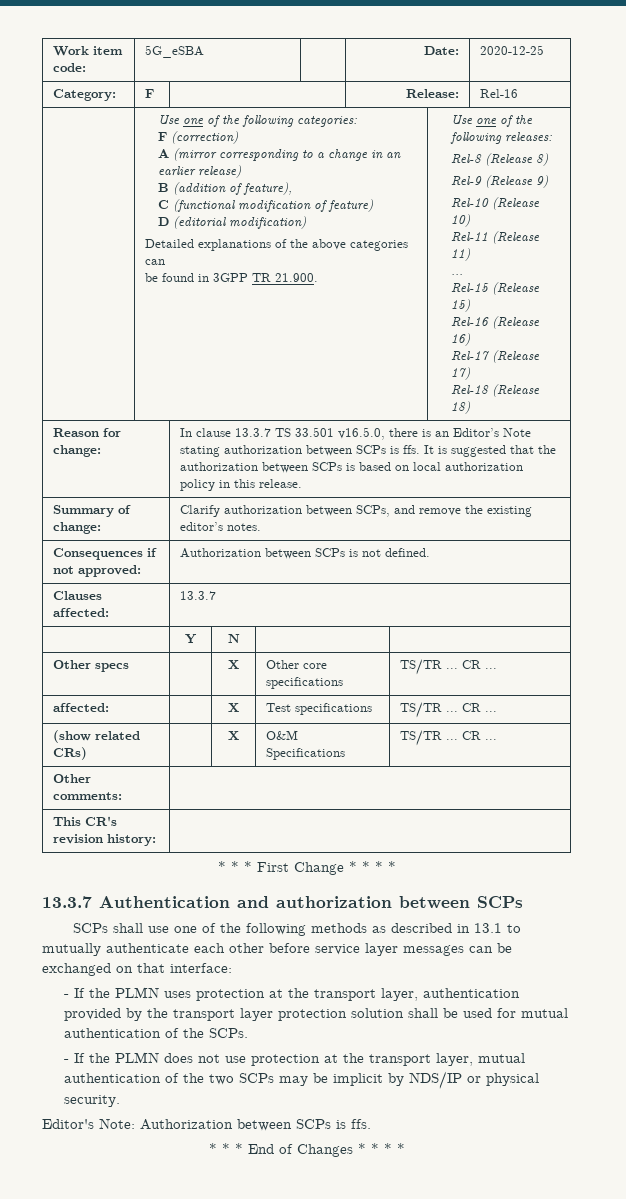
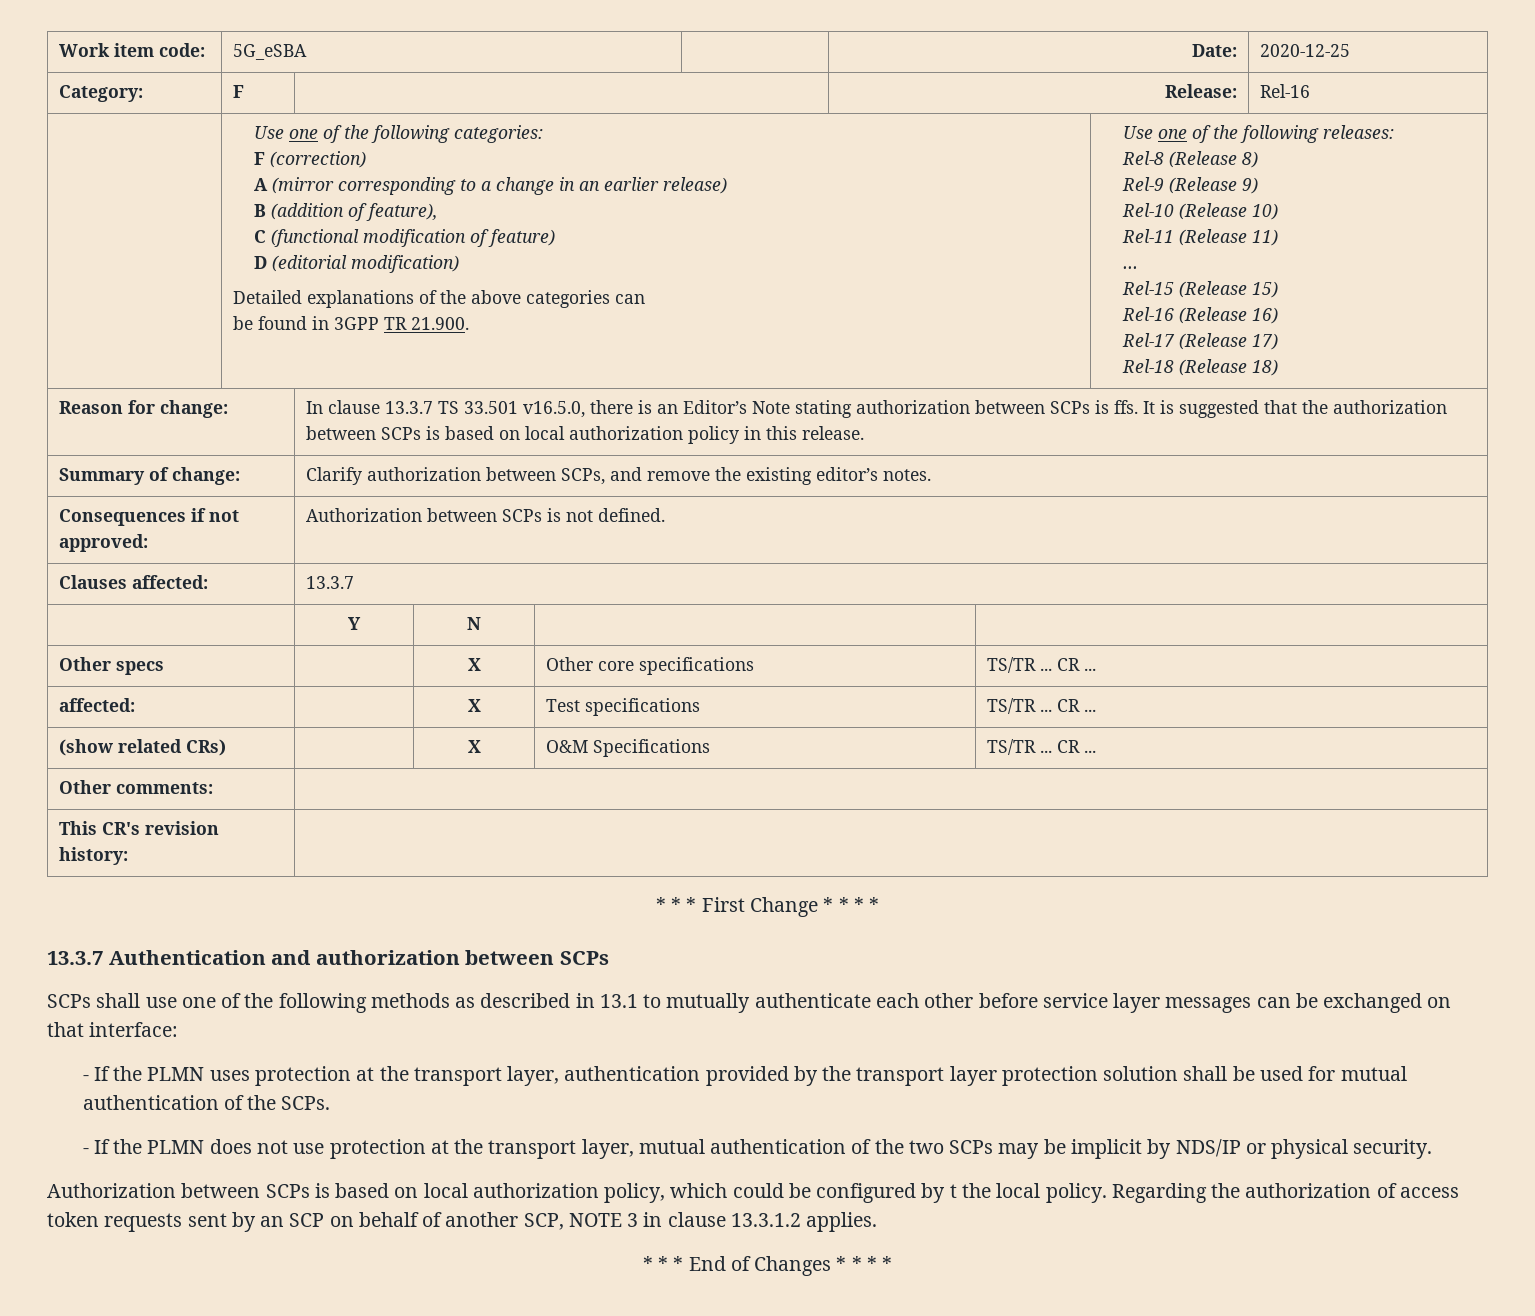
[42,1118,371,1131] Editor's Note: Authorization between SCPs is ffs. -> [47,1183,1459,1203] [47,1212,878,1232] Authorization between SCPs is based on local authorization policy, which could be configured by t the local policy. Regarding the authorization of access token requests sent by an SCP on behalf of another SCP, NOTE 3 in clause 13.3.1.2 applies.

